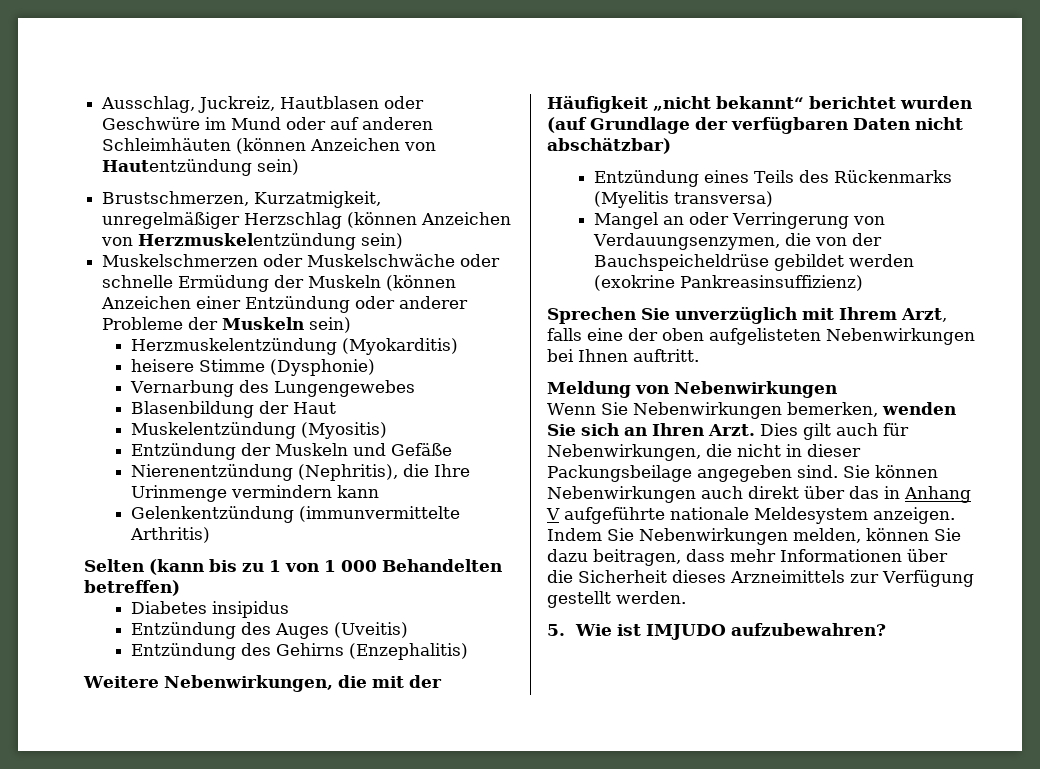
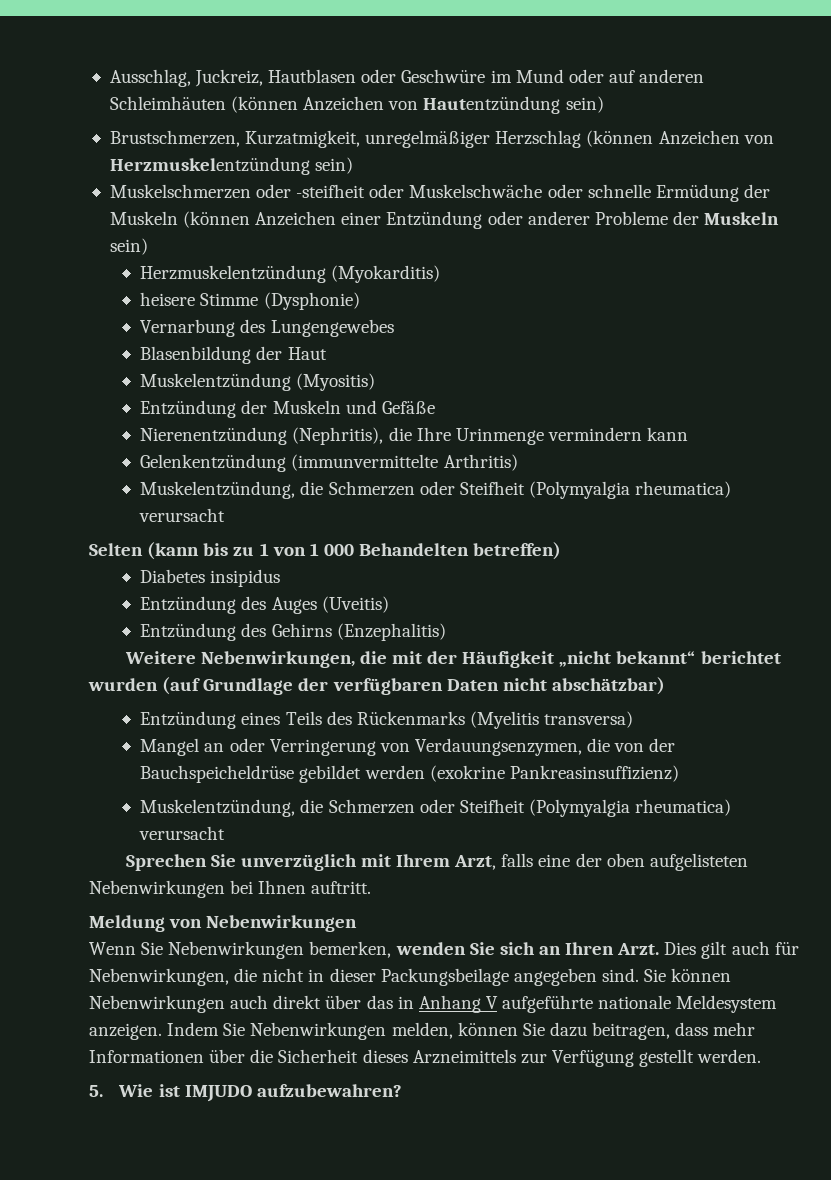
(304, 260) none -> [296,184,405,198] -steifheit oder
(211, 535) none -> [140,481,732,499] [139,508,226,522] // Muskelentzündung, die Schmerzen oder Steifheit (Polymyalgia rheumatica) verursacht
(864, 283) none -> [140,799,732,817] [139,826,226,840] // Muskelentzündung, die Schmerzen oder Steifheit (Polymyalgia rheumatica) verursacht

